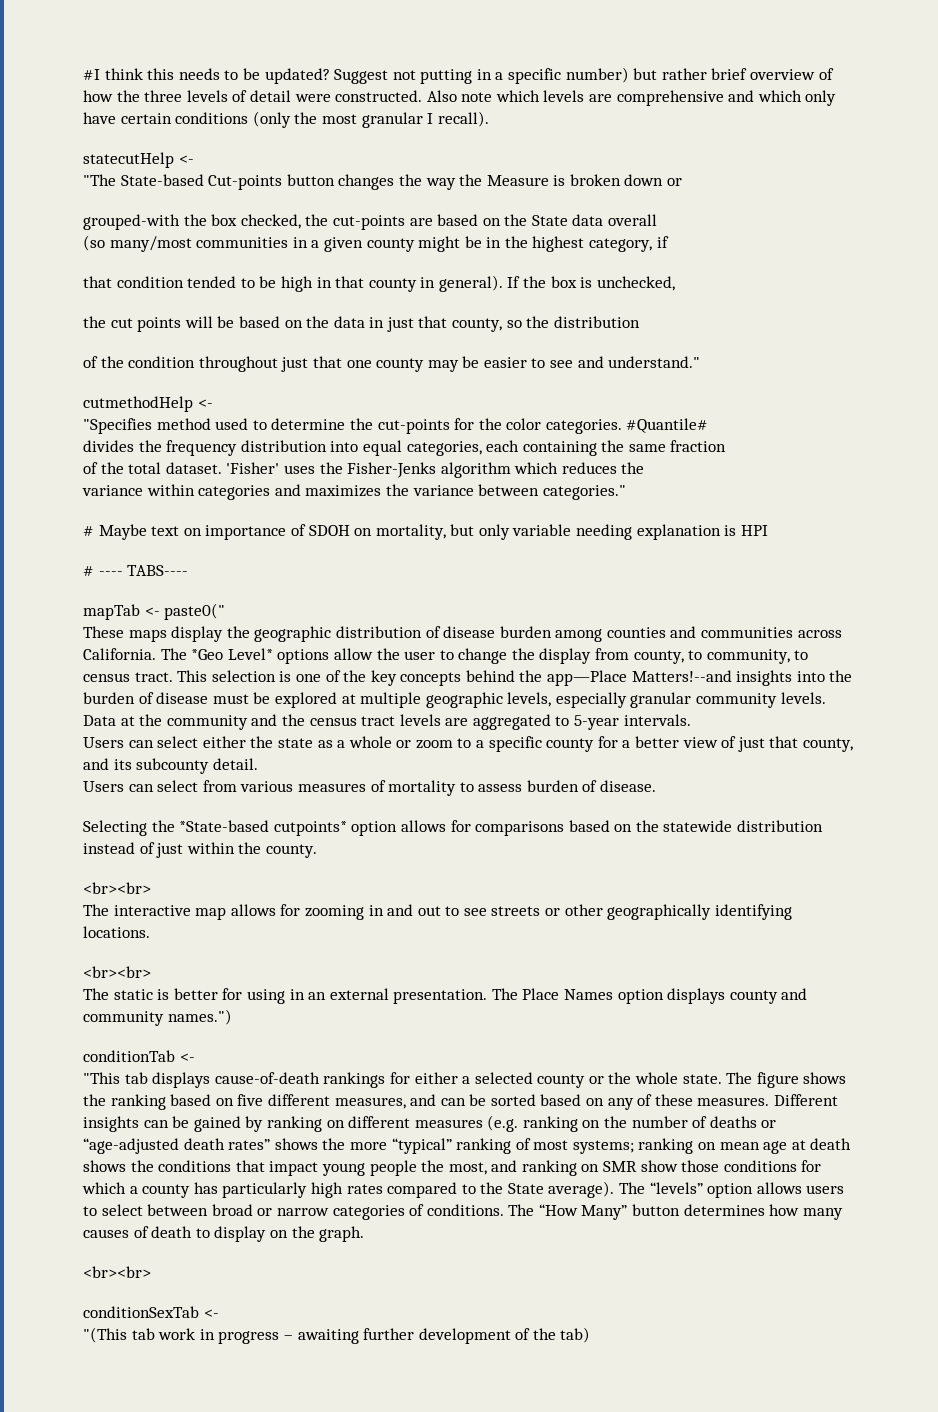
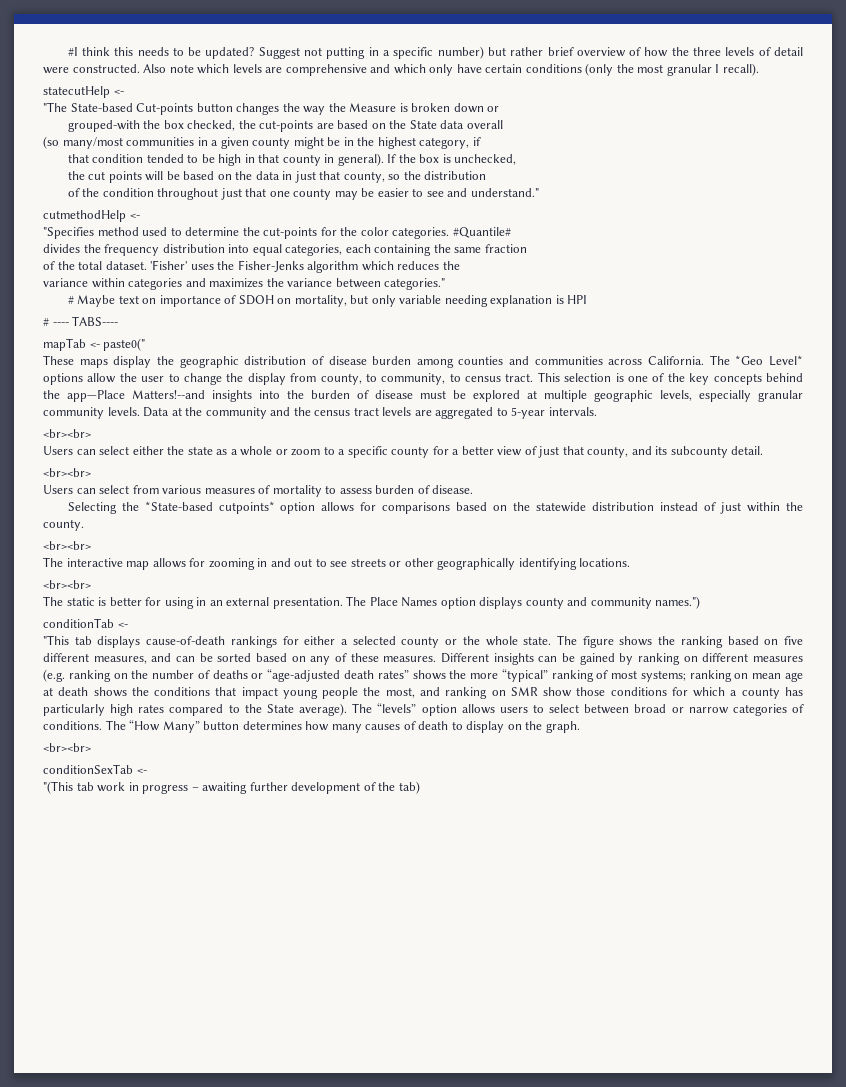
(691, 720) none -> [43,429,91,438] // <br><br>
(258, 764) none -> [43,468,91,477] // <br><br>

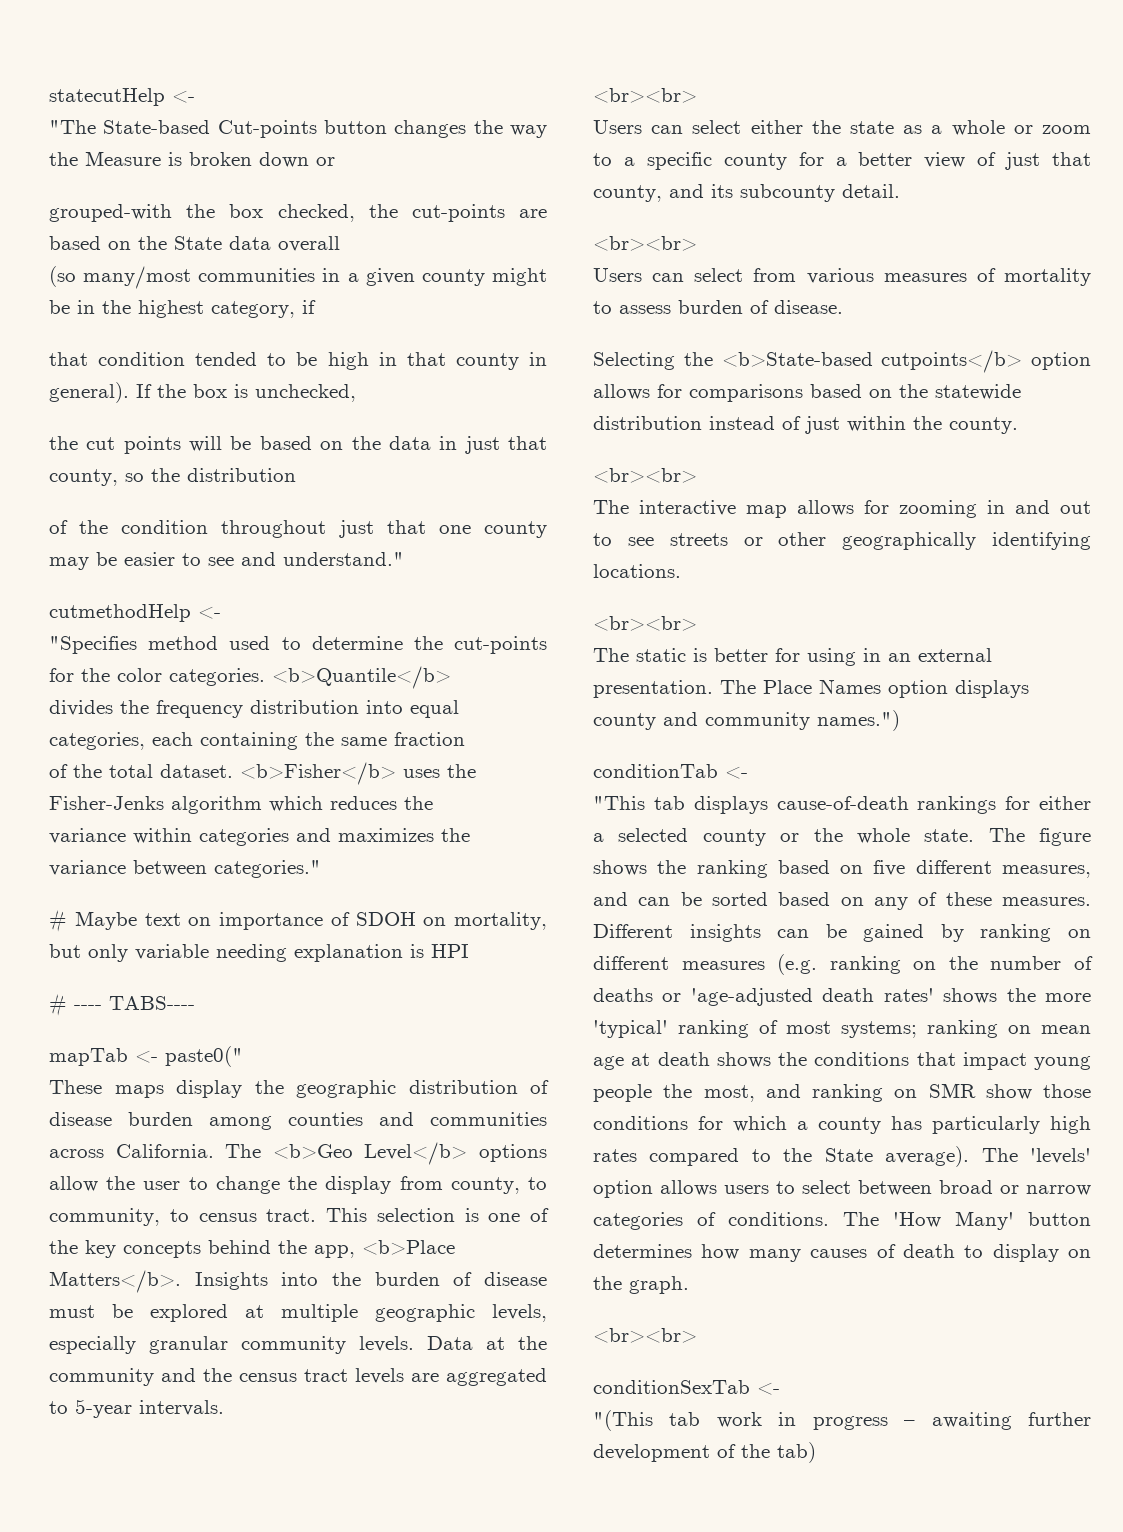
[67,46,804,59] [43,63,759,76] #I think this needs to be updated? Suggest not putting in a specific number) but rather brief overview of how the three levels of detail were constructed. Also note which levels are comprehensive and which only have certain conditions (only the most granular I recall). // -> (49, 97) none
[452,227,511,238] #Quantile# -> [272,666,451,689] <b>Quantile</b>
[150,260,188,270] 'Fisher' -> [240,762,396,785] <b>Fisher</b>
[735,355,803,366] *Geo Level* -> [272,1142,468,1165] <b>Geo Level</b>
[67,390,252,402] app—Place Matters!--and insights -> [314,1240,455,1258] [49,1270,268,1293] app, <b>Place Matters</b>. Insights
[144,501,275,514] *State-based cutpoints* -> [721,350,1023,373] <b>State-based cutpoints</b>
[267,669,409,682] “age-adjusted death rates” -> [690,988,934,1006] 'age-adjusted death rates'
[501,669,548,682] “typical” -> [593,1020,668,1038] 'typical'
[377,703,417,713] “levels” -> [1030,1148,1091,1164] 'levels'
[129,720,200,733] “How Many” -> [893,1211,1014,1230] 'How Many'

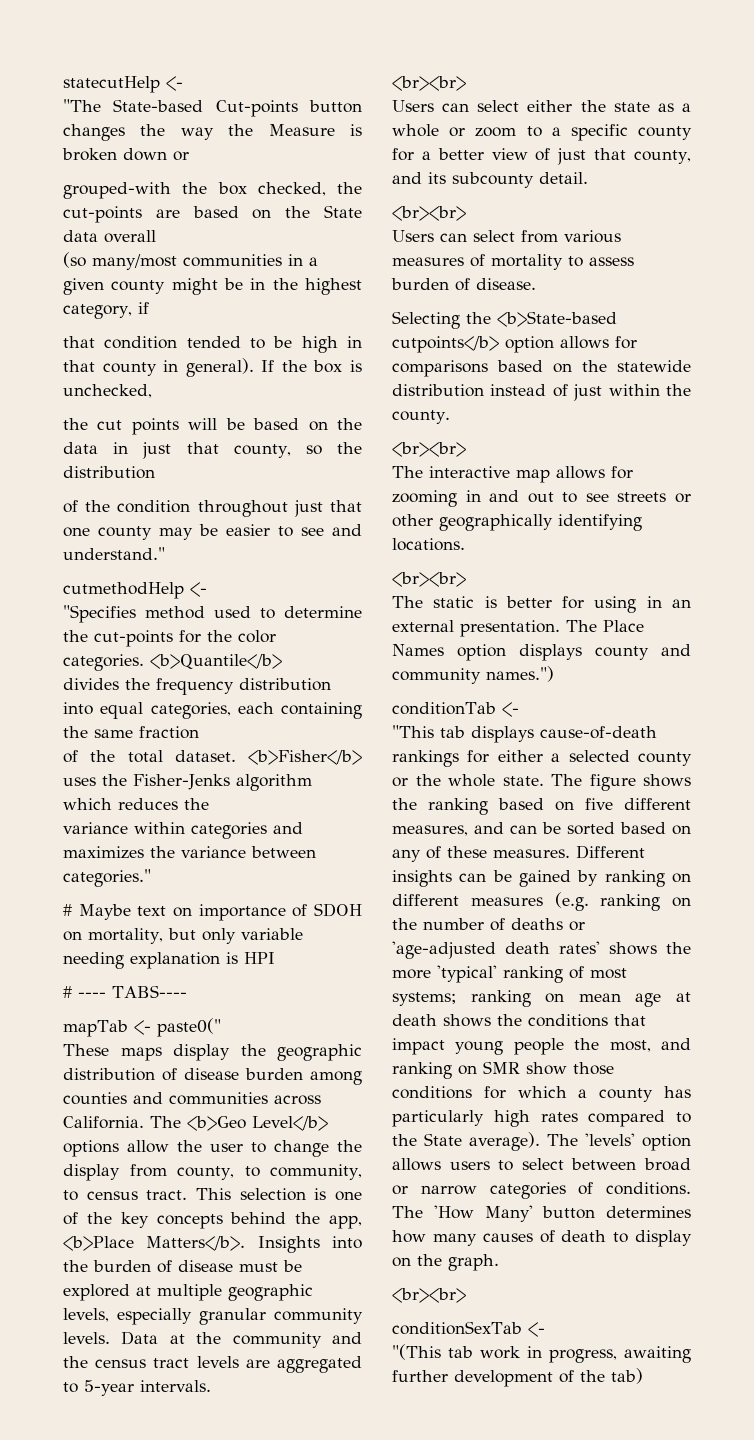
[812,1416,916,1430] progress – -> [549,1349,617,1363] progress,

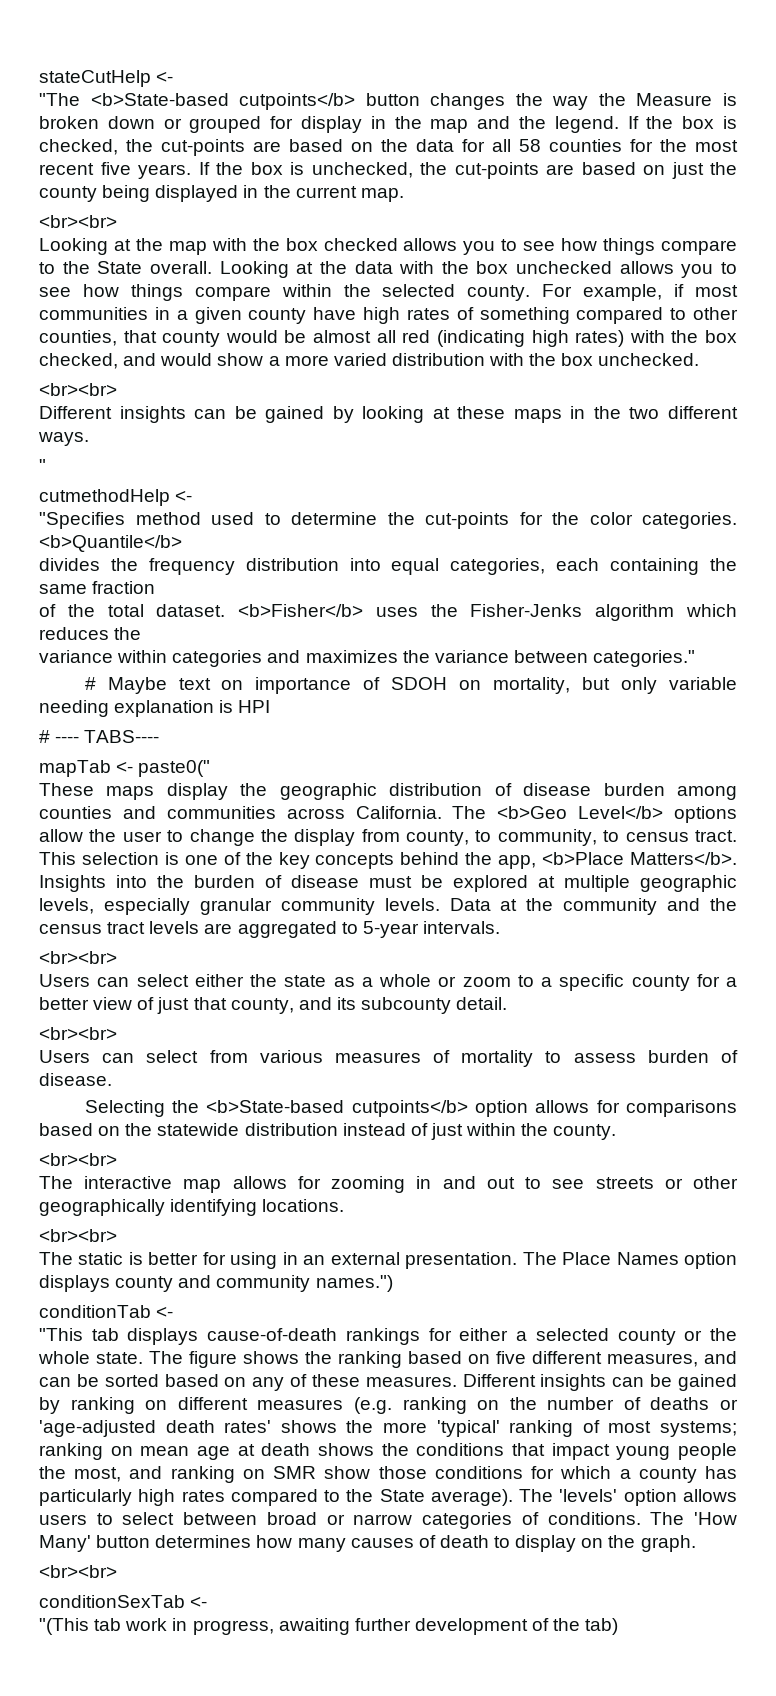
[63,76,160,93] statecutHelp -> [39,70,151,87] stateCutHelp
[113,99,298,117] State-based Cut-points -> [90,93,356,110] <b>State-based cutpoints</b>
[63,182,247,199] // grouped-with the box -> [189,116,737,133] grouped for display in the map and the legend. If the box is
[324,205,362,218] [63,230,156,243] [63,252,177,270] State data overall // (so many/most -> [416,139,738,152] [39,162,737,179] [39,185,404,202] [39,215,117,228] [39,238,738,255] [39,261,737,278] [39,284,738,301] data for all 58 counties for the most recent five years. If the box is unchecked, the cut-points are based on just the county being displayed in the current map. // <br><br> // Looking at the map with the box checked allows you to see how things compare to the State overall. Looking at the data with the box unchecked allows you to see how things compare within the selected county. For example, if most
[171,278,363,295] [63,302,149,319] [63,336,363,353] [63,358,362,377] [63,384,152,398] [63,418,362,435] [63,442,362,459] [63,466,155,479] [63,500,362,517] [63,524,362,540] [63,547,165,560] might be in the highest category, if // that condition tended to be high in that county in general). If the box is unchecked, // the cut points will be based on the data in just that county, so the distribution // of the condition throughout just that one county may be easier to see and understand." -> [313,307,739,324] [39,330,737,347] [39,353,700,369] [39,383,117,396] [39,406,739,423] [38,432,89,446] [39,459,46,472] have high rates of something compared to other counties, that county would be almost all red (indicating high rates) with the box checked, and would show a more varied distribution with the box unchecked. // <br><br> // Different insights can be gained by looking at these maps in the two different ways. // "

